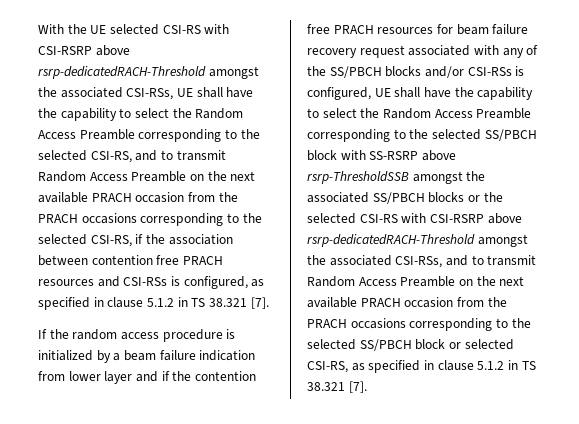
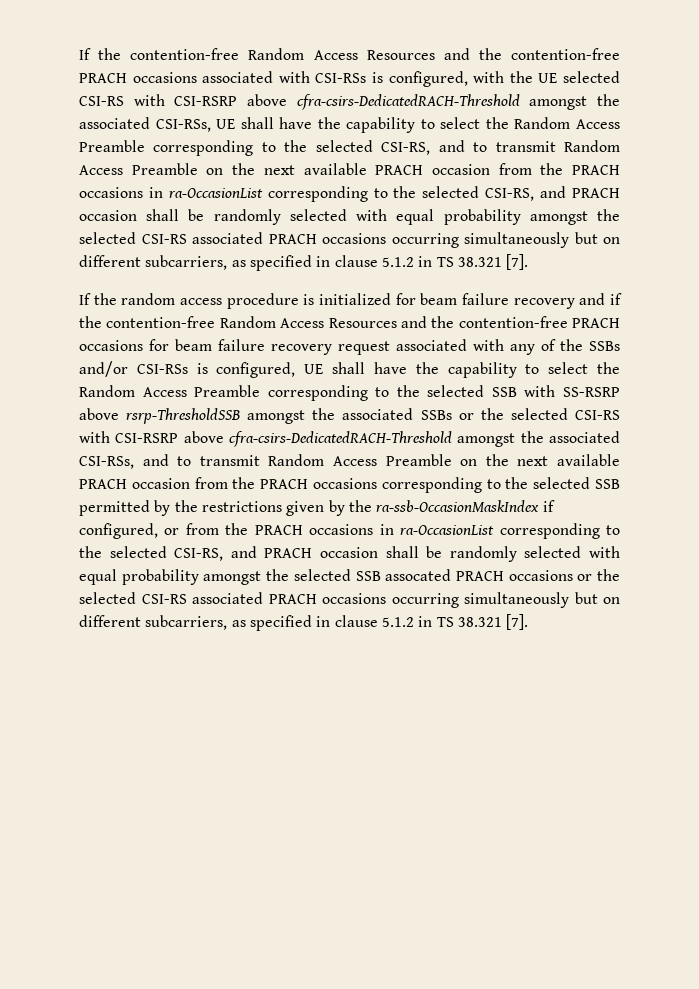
[38,24,64,34] With -> [79,48,620,60] [79,71,505,87] If the contention-free Random Access Resources and the contention-free PRACH occasions associated with CSI-RSs is configured, with
[38,66,206,79] rsrp-dedicatedRACH-Threshold -> [296,94,520,110] cfra-csirs-DedicatedRACH-Threshold
[140,213,262,226] [38,234,233,247] [38,255,223,266] [38,276,248,289] corresponding to the selected CSI-RS, if the association between contention free PRACH resources and CSI-RSs is configured, -> [148,186,621,202] [79,209,620,225] [79,232,620,248] [79,255,228,270] in ra-OccasionList corresponding to the selected CSI-RS, and PRACH occasion shall be randomly selected with equal probability amongst the selected CSI-RS associated PRACH occasions occurring simultaneously but on different subcarriers,
[96,350,256,363] [38,371,256,384] [307,24,434,34] by a beam failure indication from lower layer and if the contention free PRACH resources -> [395,293,623,309] [79,316,620,328] [79,340,143,351] for beam failure recovery and if the contention-free Random Access Resources and the contention-free PRACH occasions
[329,66,422,78] SS/PBCH blocks -> [589,341,620,351] SSBs
[484,129,537,141] [307,150,337,161] SS/PBCH block -> [491,387,517,397] SSB
[372,192,465,204] SS/PBCH blocks -> [420,410,452,420] SSBs
[307,234,475,247] rsrp-dedicatedRACH-Threshold -> [229,431,452,447] cfra-csirs-DedicatedRACH-Threshold
[359,339,514,351] [307,361,348,373] SS/PBCH block or selected CSI-RS, -> [595,479,620,489] [79,500,555,516] [79,523,621,539] [79,546,621,562] [79,569,620,585] [79,592,620,608] [79,615,228,630] SSB permitted by the restrictions given by the ra-ssb-OccasionMaskIndex if configured, or from the PRACH occasions in ra-OccasionList corresponding to the selected CSI-RS, and PRACH occasion shall be randomly selected with equal probability amongst the selected SSB assocated PRACH occasions or the selected CSI-RS associated PRACH occasions occurring simultaneously but on different subcarriers,

